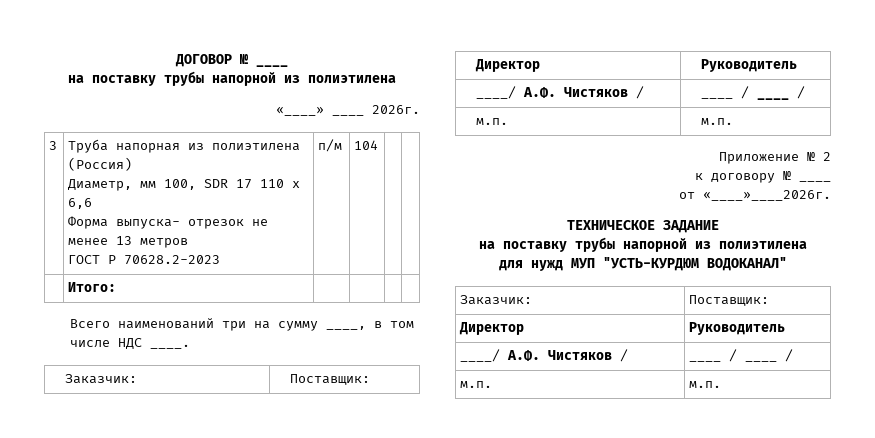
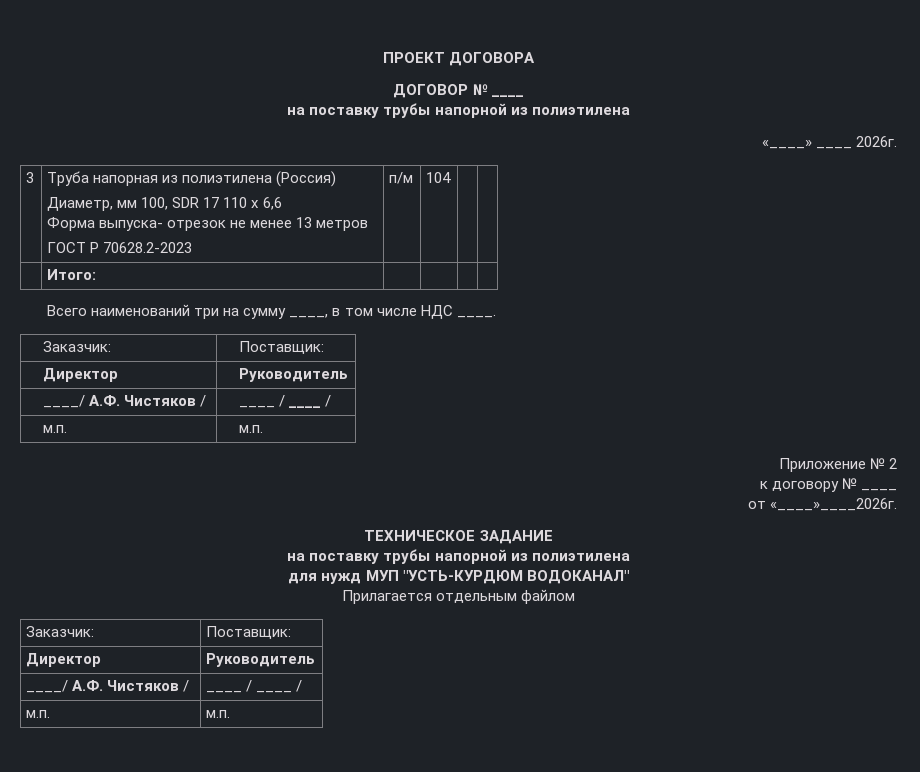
(175, 60) none -> [382,52,536,66] ПРОЕКТ ДОГОВОРА //
(787, 264) none -> [341,589,576,604] // Прилагается отдельным файлом

